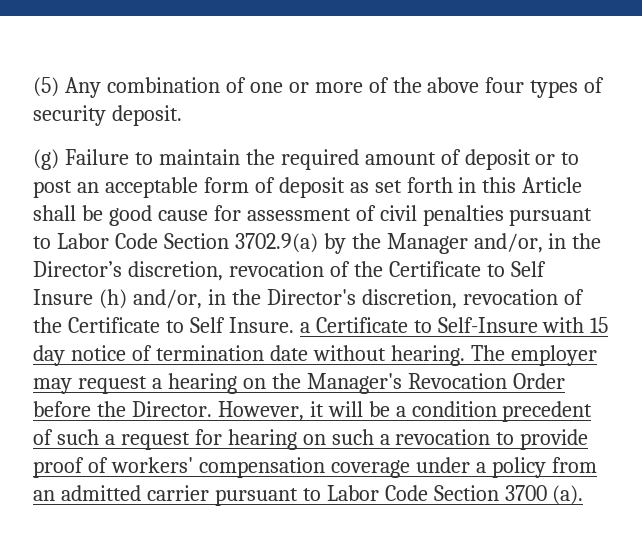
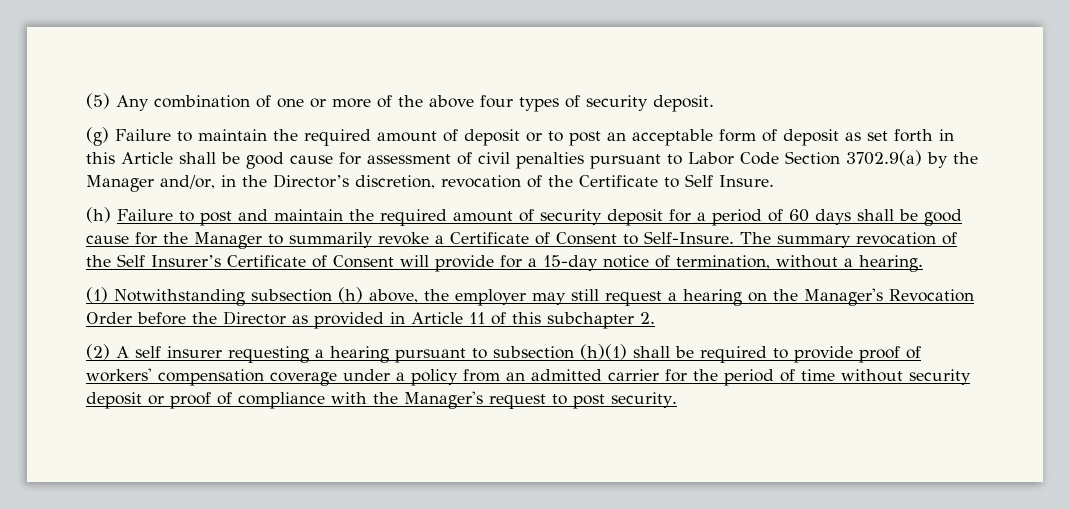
[33,289,584,309] [33,317,609,333] [33,345,505,366] Insure (h) and/or, in the Director's discretion, revocation of the Certificate to Self Insure. a Certificate to Self-Insure with 15 day notice of termination date without hearing. The -> [719,175,774,187] [86,207,962,226] [86,231,957,249] [86,254,923,272] [86,287,449,306] Insure. // (h) Failure to post and maintain the required amount of security deposit for a period of 60 days shall be good cause for the Manager to summarily revoke a Certificate of Consent to Self-Insure. The summary revocation of the Self Insurer’s Certificate of Consent will provide for a 15-day notice of termination, without a hearing. // (1) Notwithstanding subsection (h) above, the
(72, 386) none -> [571,289,599,301] still
[131,401,593,422] [33,429,491,450] Director. However, it will be a condition precedent of such a request for hearing on such a revocation -> [223,311,655,329] [86,344,767,363] Director as provided in Article 11 of this subchapter 2. // (2) A self insurer requesting a hearing pursuant to subsection (h)(1) shall be required
[214,485,584,506] pursuant to Labor Code Section 3700 (a). -> [665,369,971,386] [86,391,677,409] for the period of time without security deposit or proof of compliance with the Manager's request to post security.

